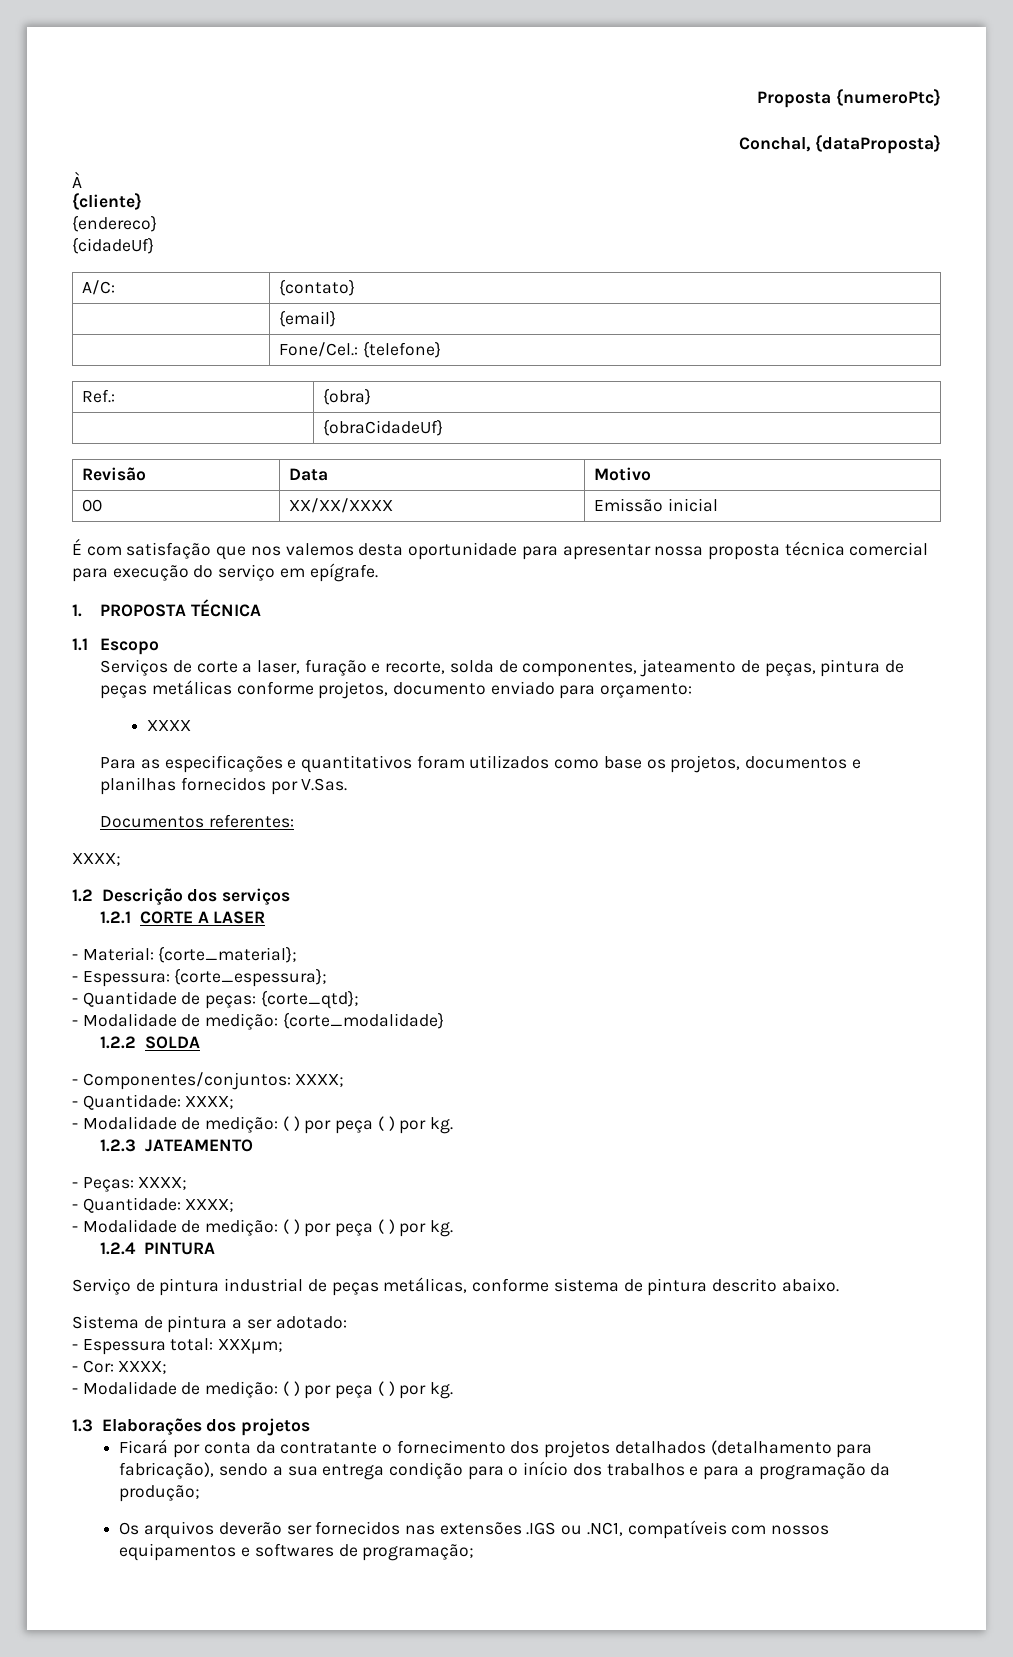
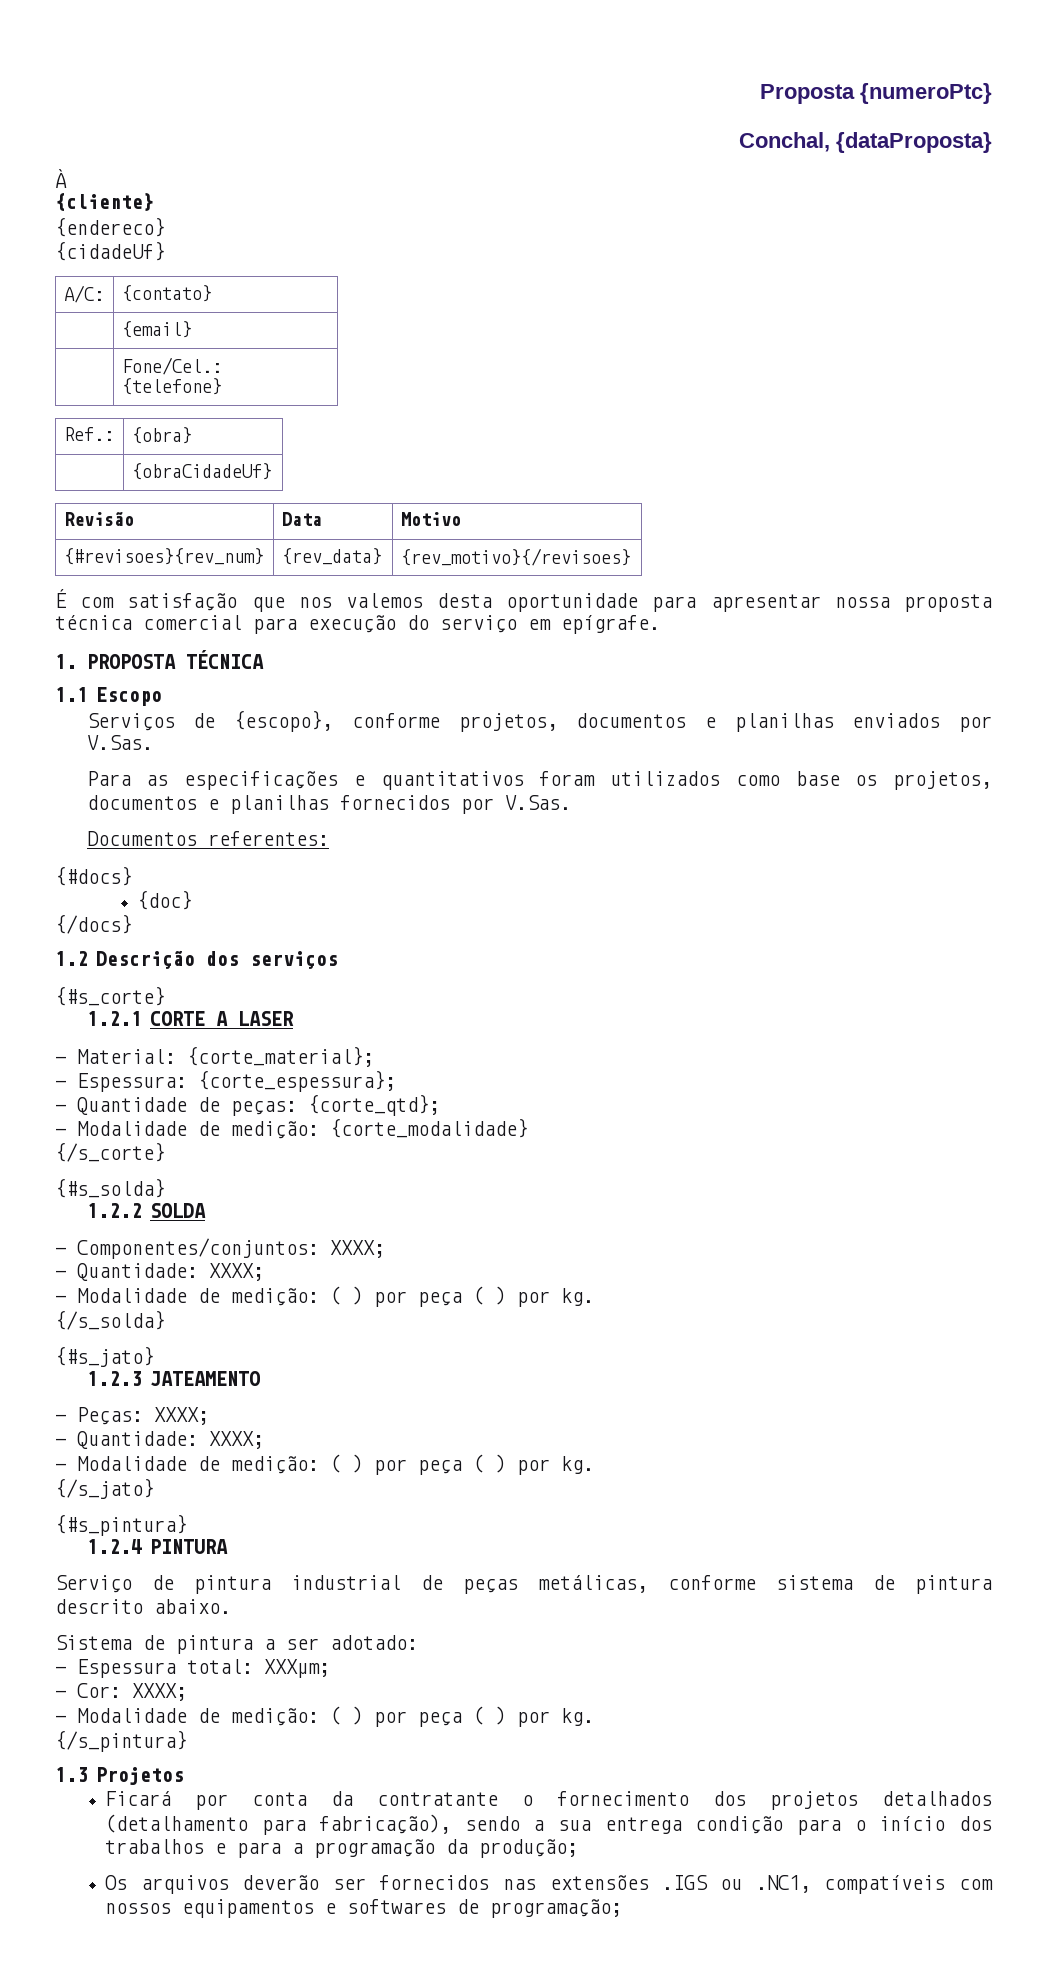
[82,499,103,512] [289,498,394,513] [594,498,718,512] 00 | XX/XX/XXXX | Emissão inicial -> [63,548,264,565] [281,548,382,565] [400,548,631,566] {#revisoes}{rev_num} | {rev_data} | {rev_motivo}{/revisoes}
[196,659,904,677] [100,680,693,699] [147,720,192,731] corte a laser, furação e recorte, solda de componentes, jateamento de peças, pintura de peças metálicas conforme projetos, documento enviado para orçamento: // XXXX -> [234,710,993,732] [86,735,153,750] {escopo}, conforme projetos, documentos e planilhas enviados por V.Sas.
[72,853,121,866] XXXX; -> [55,866,132,886] [136,890,192,910] [55,914,132,934] {#docs} // {doc} // {/docs}
(291, 897) none -> [55,986,165,1006] // {#s_corte}
(444, 1020) none -> [55,1142,165,1162] [55,1178,165,1198] // {/s_corte} // {#s_solda}
(453, 1125) none -> [55,1310,165,1330] [55,1346,154,1367] // {/s_solda} // {#s_jato}
(453, 1228) none -> [55,1478,154,1499] [55,1514,187,1536] // {/s_jato} // {#s_pintura}
(453, 1390) none -> [55,1730,187,1752] // {/s_pintura}
[101,1418,311,1436] Elaborações dos projetos -> [96,1767,185,1785] Projetos

